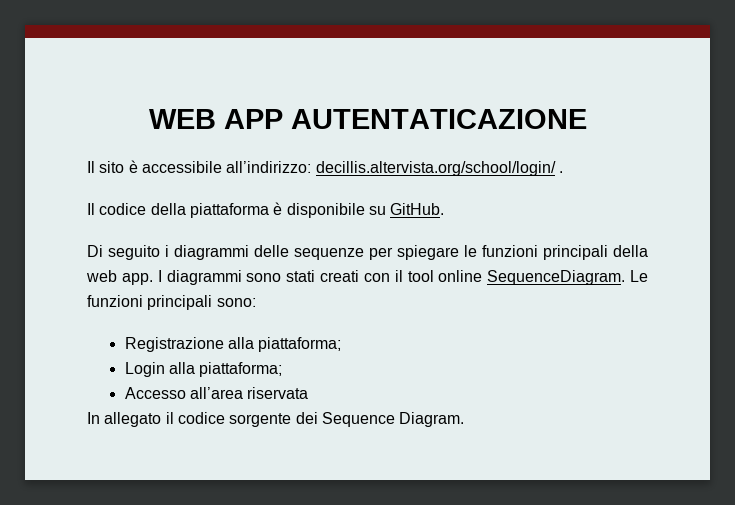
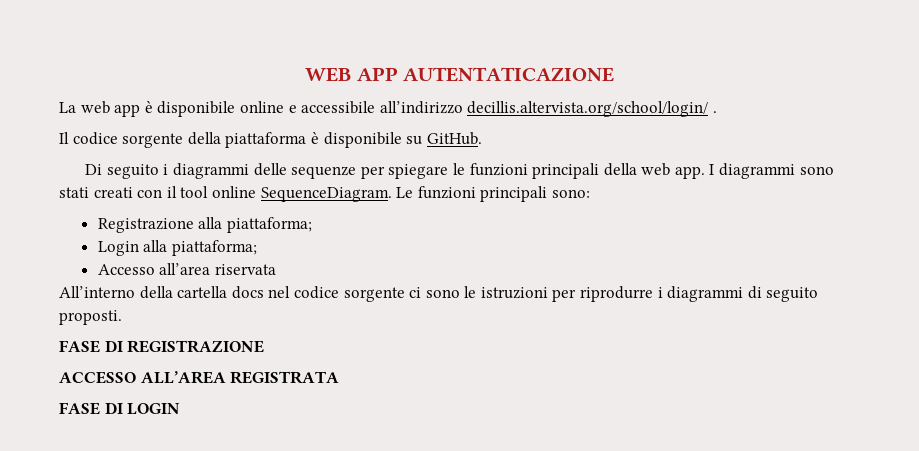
[87,160,312,173] Il sito è accessibile all’indirizzo: -> [59,101,463,117] La web app è disponibile online e accessibile all’indirizzo
(147, 209) none -> [122,133,184,148] sorgente
[87,412,465,427] In allegato il codice sorgente dei Sequence Diagram. -> [59,286,819,302] [59,310,122,325] [59,340,265,353] [59,371,340,384] [59,402,181,415] All’interno della cartella docs nel codice sorgente ci sono le istruzioni per riprodurre i diagrammi di seguito proposti. // FASE DI REGISTRAZIONE // ACCESSO ALL’AREA REGISTRATA // FASE DI LOGIN

